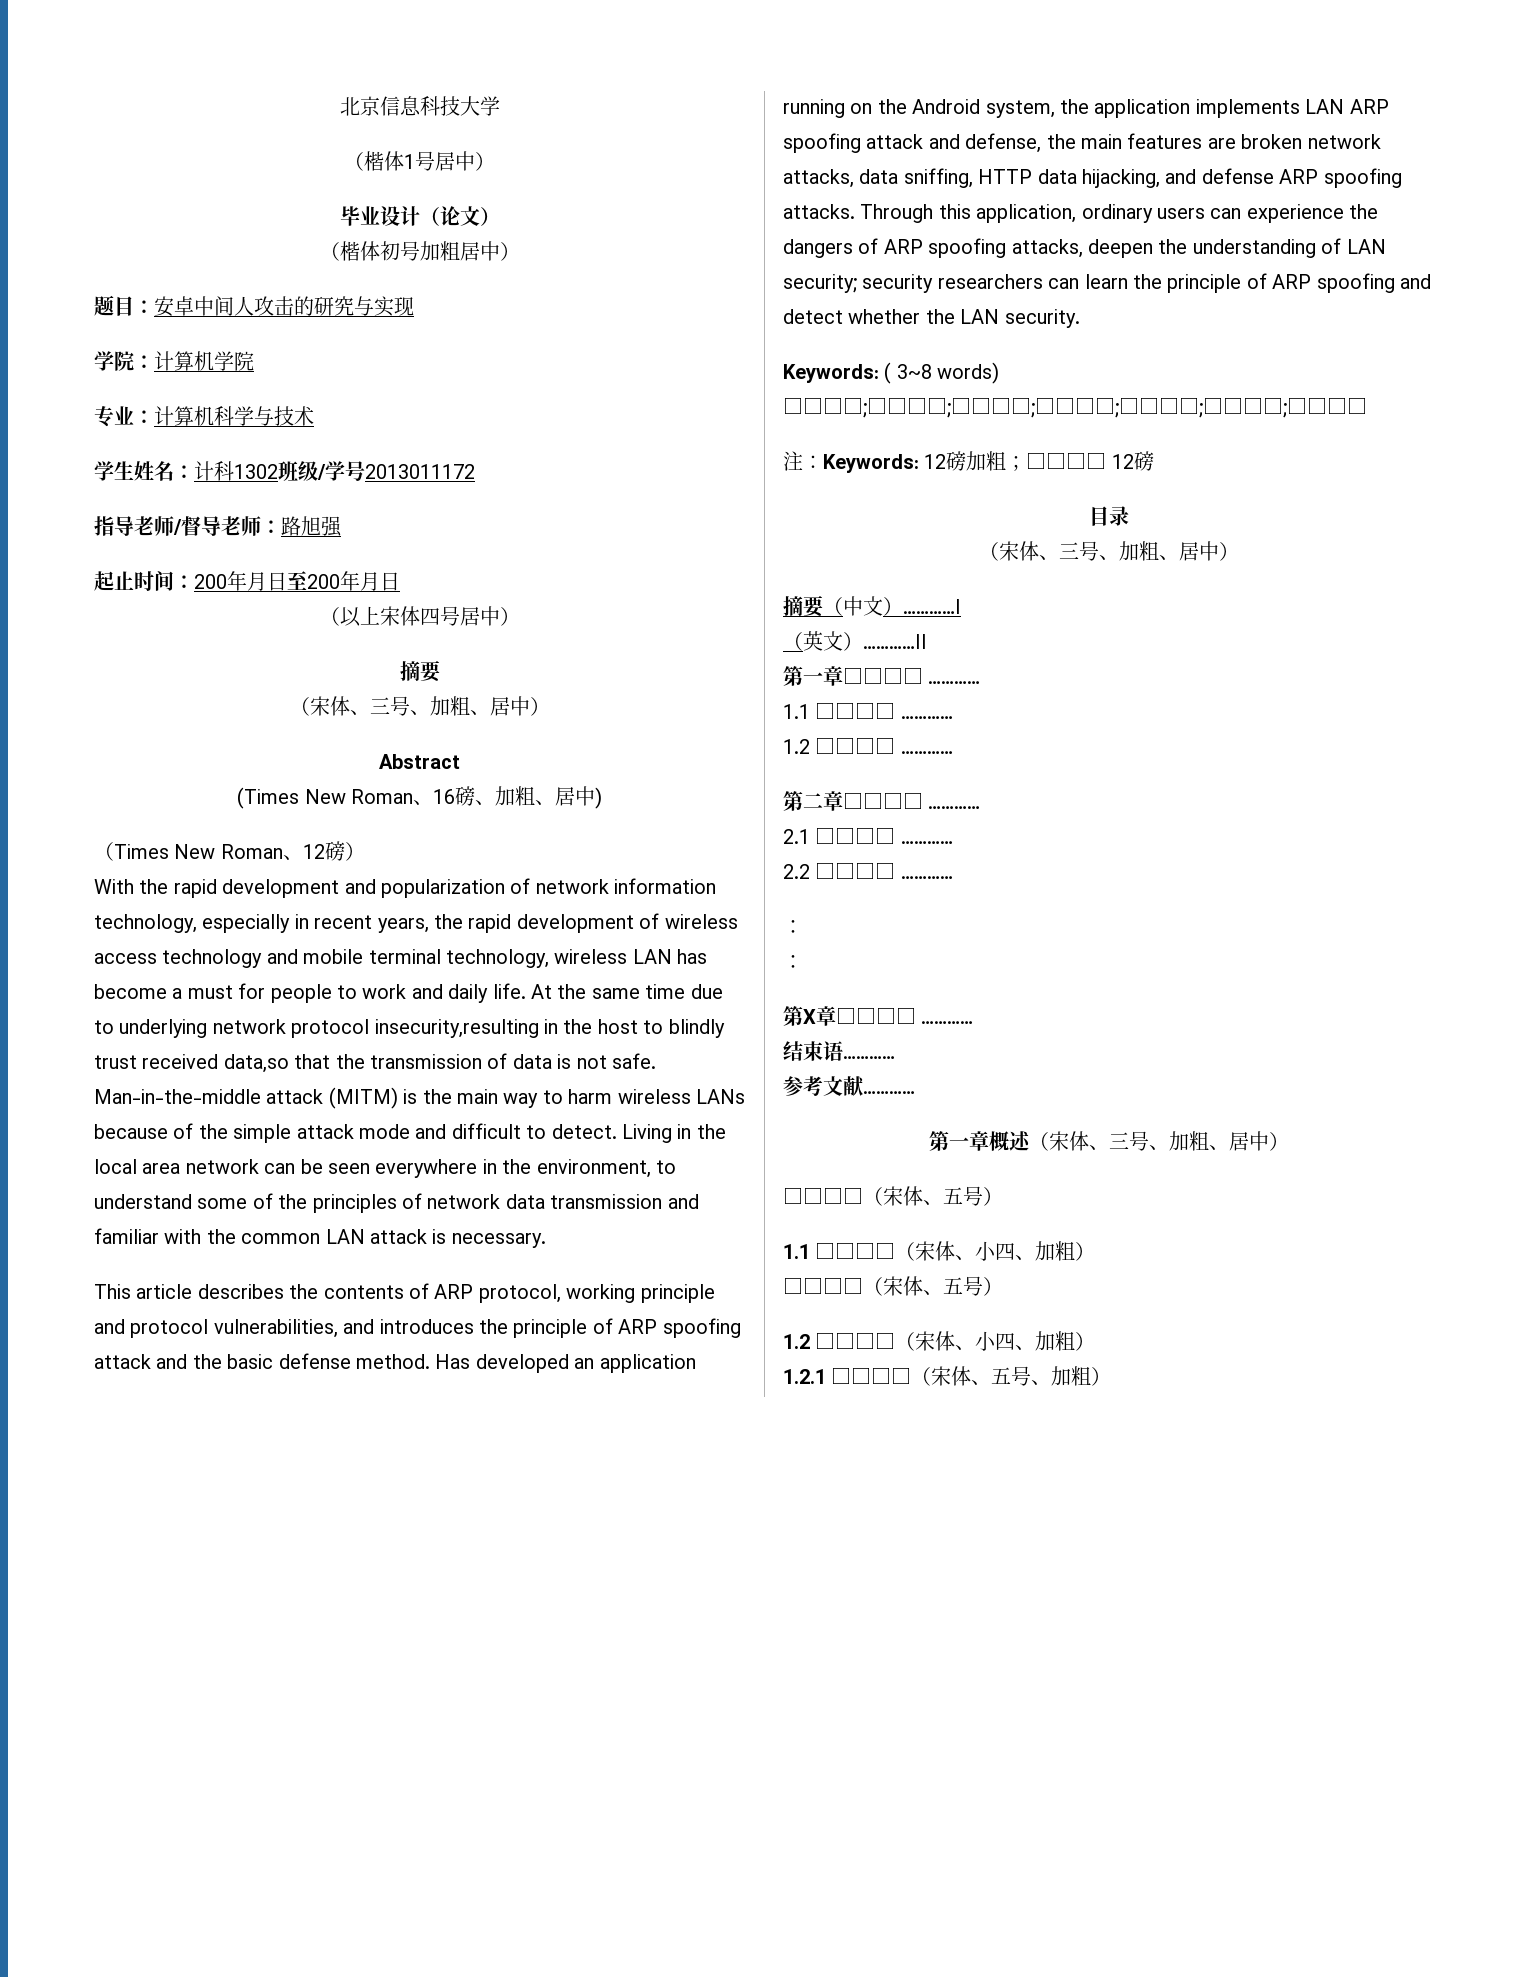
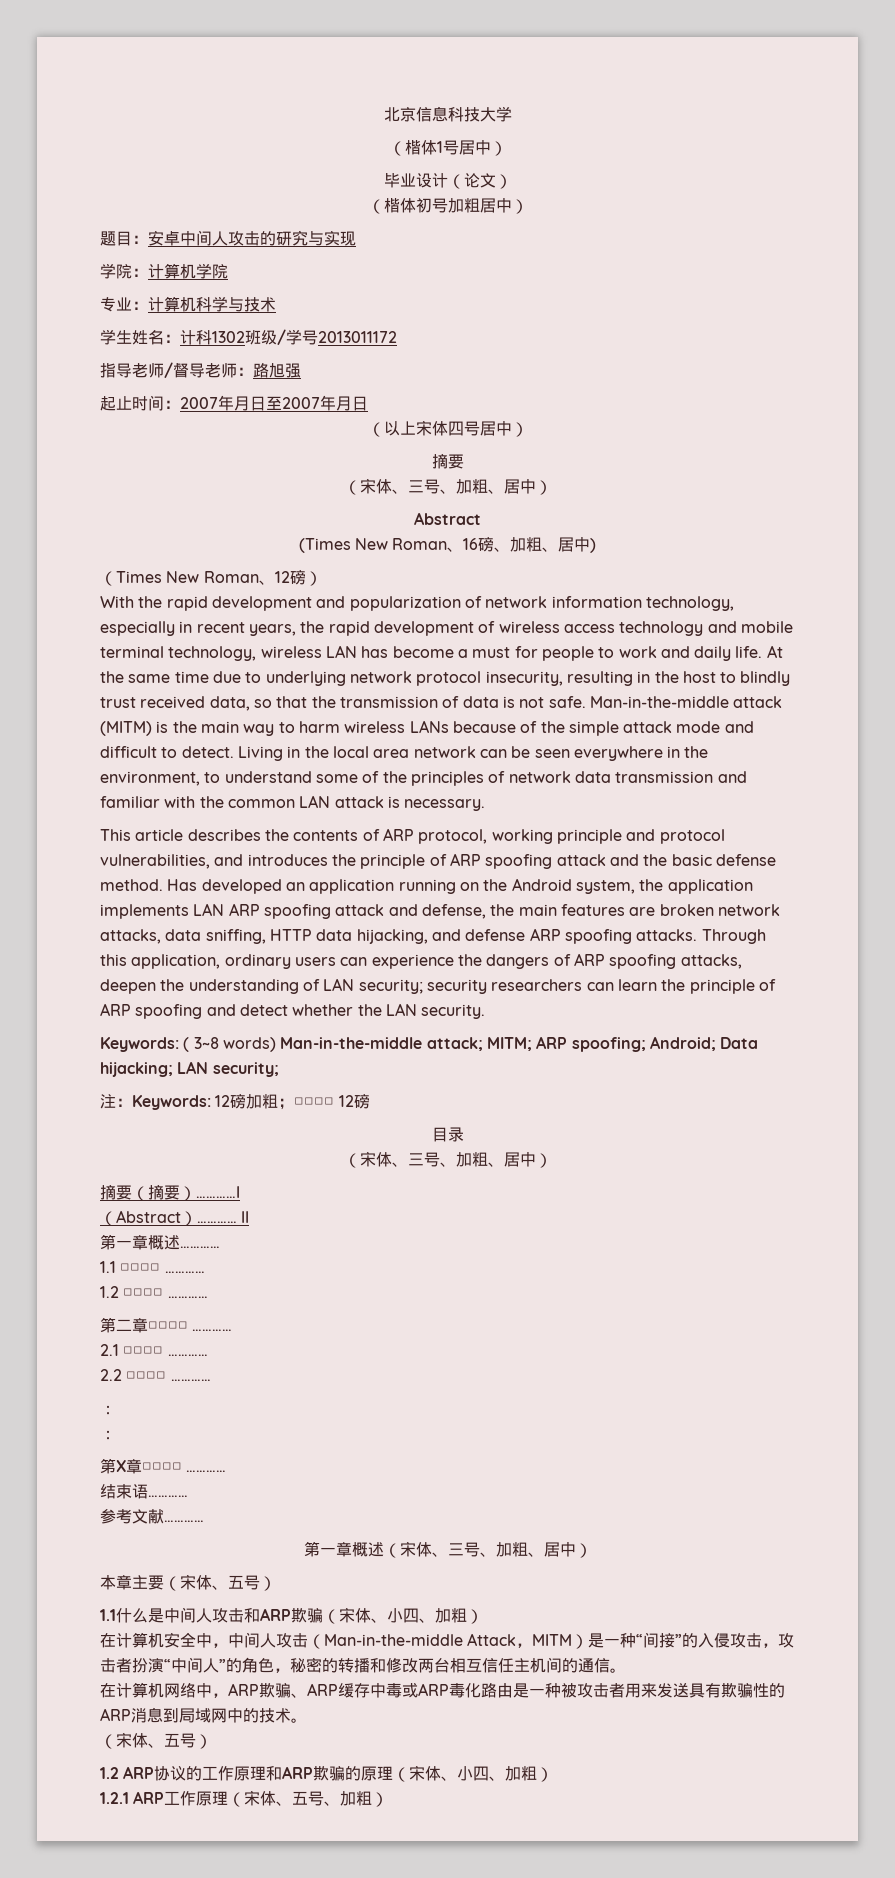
[194,574,227,589] 200 -> [180,397,218,409] 2007
[307,574,340,589] 200 -> [282,397,320,409] 2007
[374,1019,539,1038] insecurity,resulting -> [485,671,633,686] insecurity, resulting
[223,1054,289,1073] data,so -> [209,696,272,711] data, so
[783,398,1367,418] □□□□;□□□□;□□□□;□□□□;□□□□;□□□□;□□□□ -> [280,1036,759,1052] [100,1061,279,1077] Man-in-the-middle attack; MITM; ARP spoofing; Android; Data hijacking; LAN security;
[843,596,883,616] 中文 -> [148,1184,180,1200] 摘要
[803,631,927,651] [783,666,923,686] 英文）…………II // 第一章□□□□ -> [116,1210,250,1226] [100,1234,180,1250] Abstract）………… II // 第一章概述
[783,1188,863,1204] □□□□ -> [100,1575,164,1590] 本章主要
[815,1241,1096,1261] [783,1278,863,1294] □□□□（宋体、小四、加粗） // □□□□ -> [116,1607,483,1624] [100,1632,795,1649] [100,1657,626,1673] [100,1682,785,1698] [100,1707,307,1723] 什么是中间人攻击和ARP欺骗（宋体、小四、加粗） // 在计算机安全中，中间人攻击（Man-in-the-middle Attack，MITM）是一种“间接”的入侵攻击，攻击者扮演“中间人”的角色，秘密的转播和修改两台相互信任主机间的通信。 // 在计算机网络中，ARP欺骗、ARP缓存中毒或ARP毒化路由是一种被攻击者用来发送具有欺骗性的ARP消息到局域网中的技术。 //
[815,1333,896,1349] □□□□ -> [123,1766,394,1781] ARP协议的工作原理和ARP欺骗的原理
[831,1368,912,1384] □□□□ -> [133,1791,229,1806] ARP工作原理

